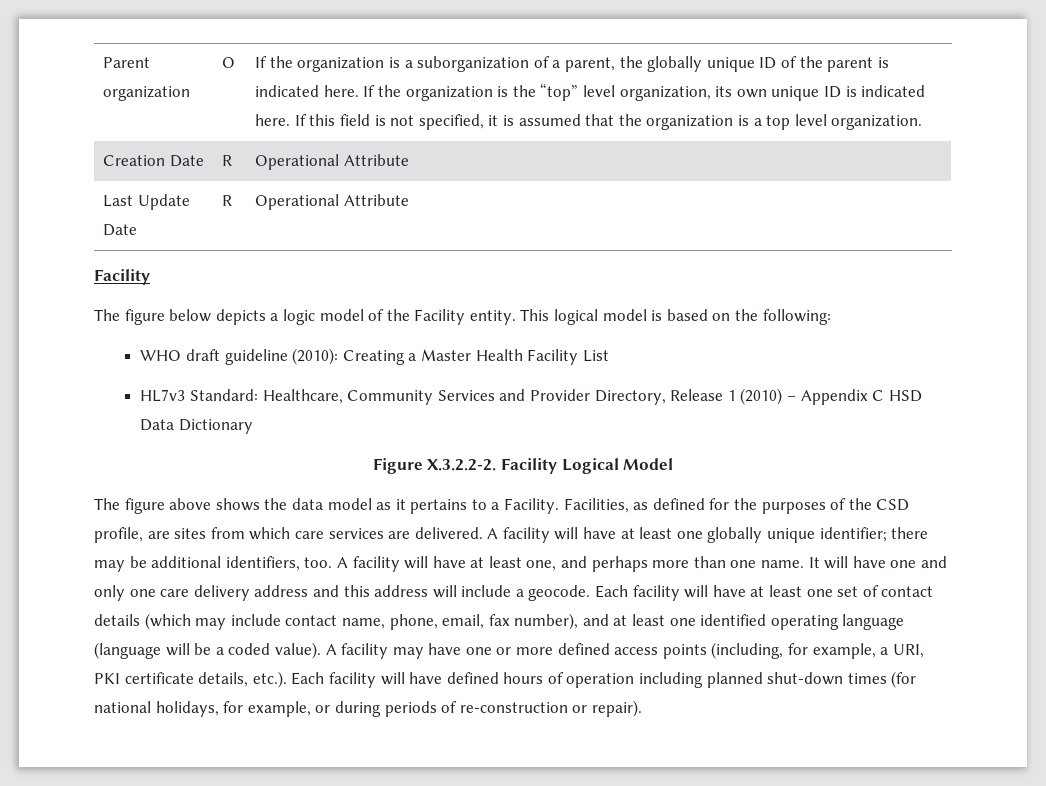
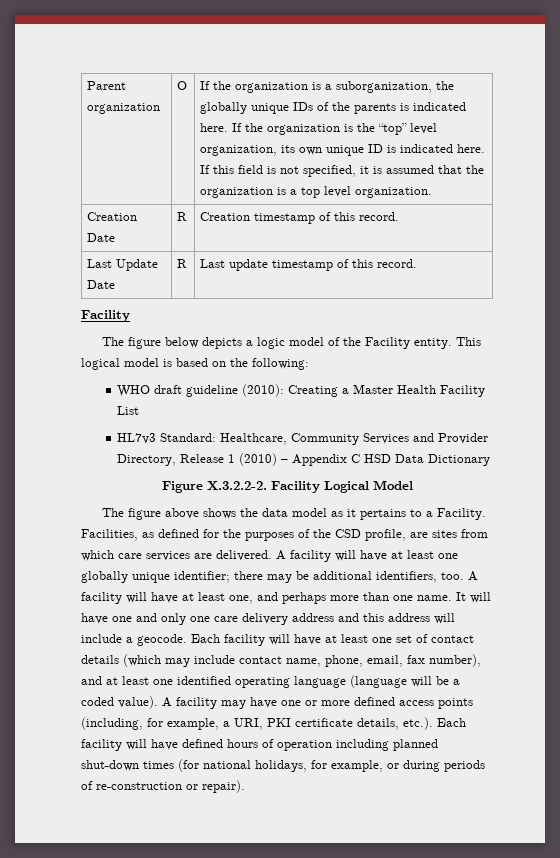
[417,56,615,72] suborganization of a parent, -> [336,81,433,93] suborganization,
[759,56,874,72] ID of the parent -> [293,102,397,114] IDs of the parents
[255,154,409,170] Operational Attribute -> [200,212,400,224] Creation timestamp of this record.
[255,194,409,210] Operational Attribute -> [200,259,418,271] Last update timestamp of this record.

